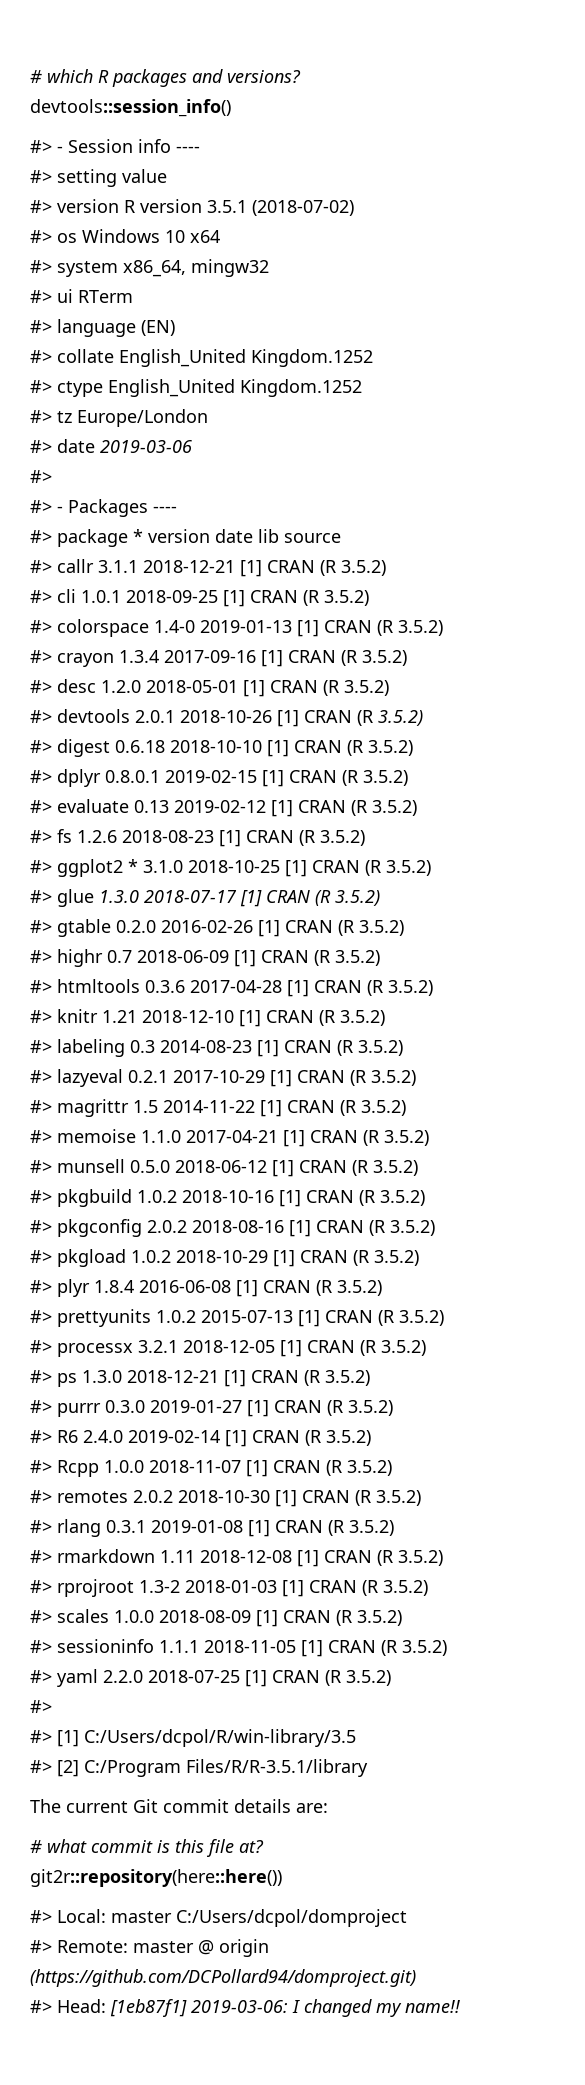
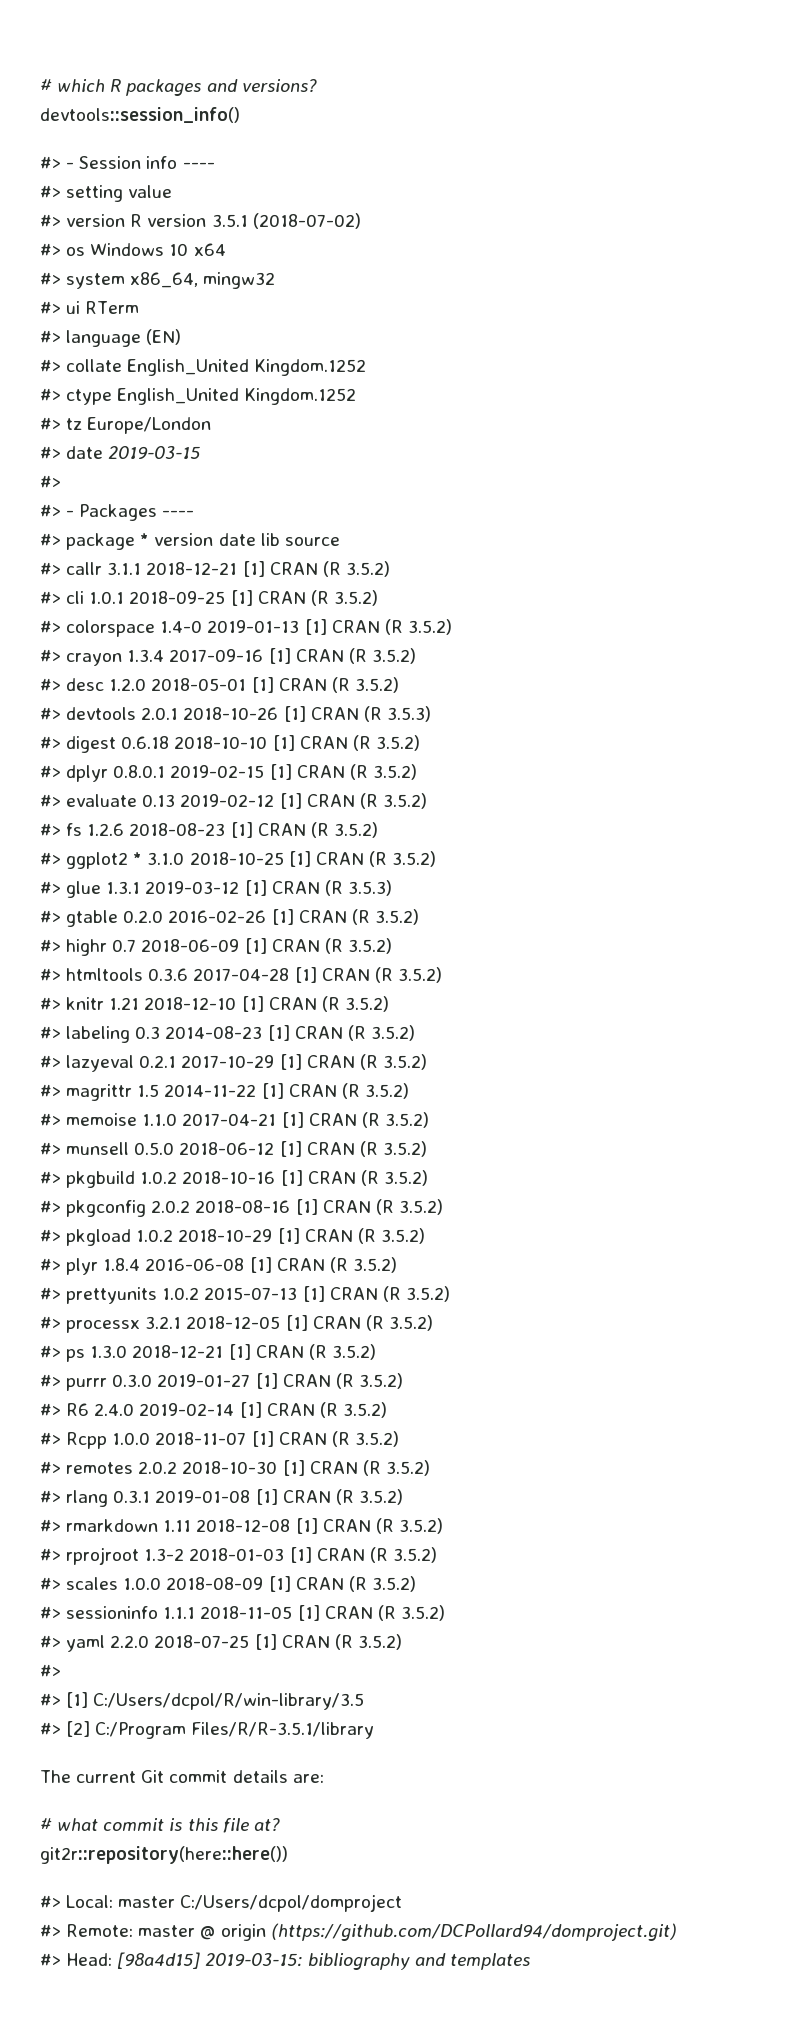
[100,440,192,453] 2019-03-06 -> [108,446,201,459] 2019-03-15
[378,710,423,726] 3.5.2) -> [386,706,431,722] 3.5.3)
[99,890,380,907] 1.3.0 2018-07-17 [1] CRAN (R 3.5.2) -> [106,880,392,896] 1.3.1 2019-03-12 [1] CRAN (R 3.5.3)
[110,1999,460,2017] [1eb87f1] 2019-03-06: I changed my name!! -> [117,1952,530,1970] [98a4d15] 2019-03-15: bibliography and templates

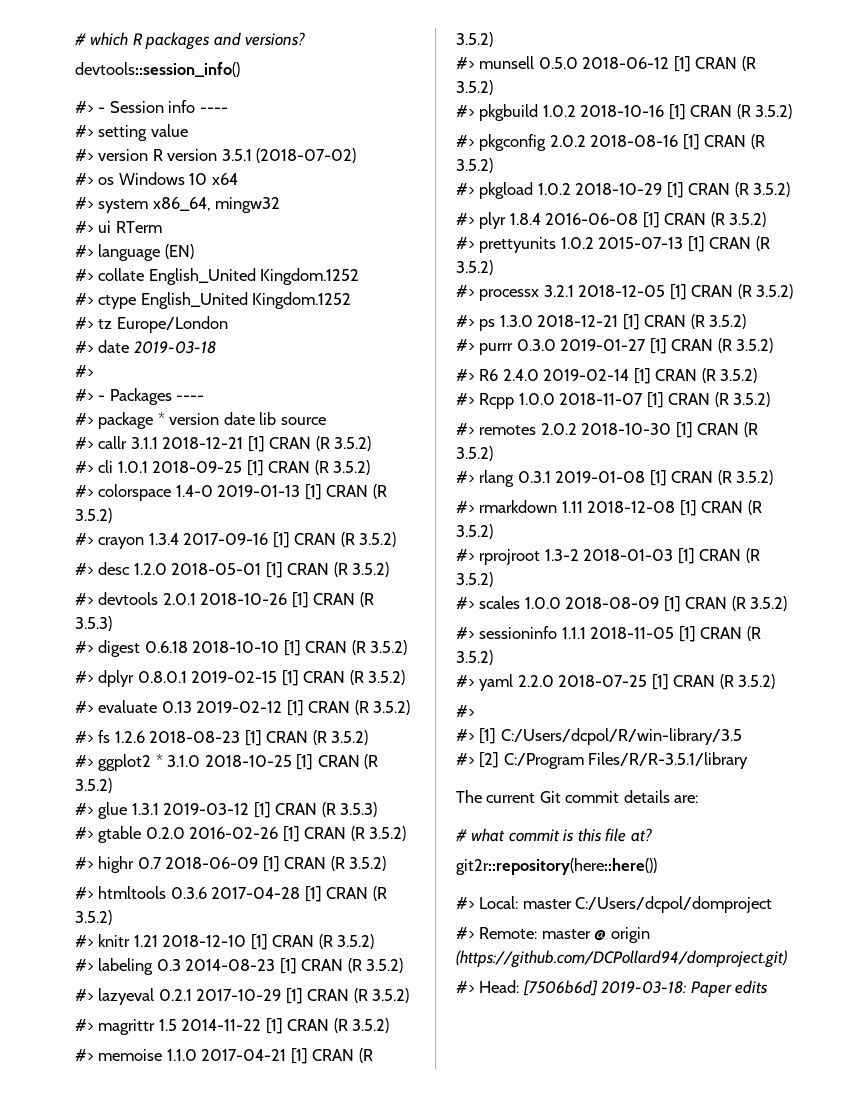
[108,446,201,459] 2019-03-15 -> [133,341,216,354] 2019-03-18
[117,1952,530,1970] [98a4d15] 2019-03-15: bibliography and templates -> [522,980,769,997] [7506b6d] 2019-03-18: Paper edits

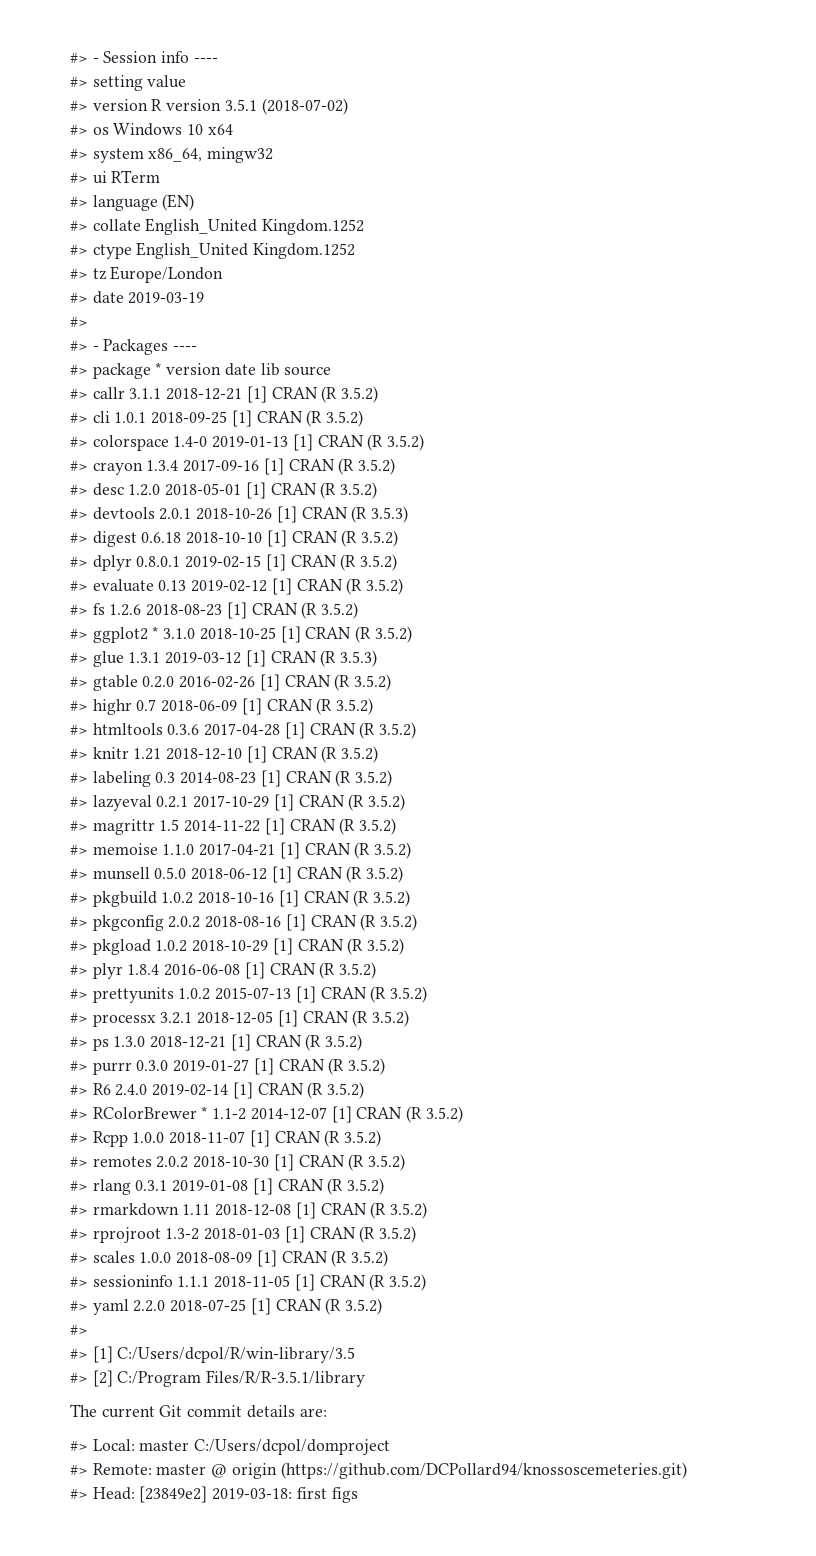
[75,32,306,50] [75,62,240,77] # which R packages and versions? // devtools::session_info() // -> (70, 58) none
[133,341,216,354] 2019-03-18 -> [128,292,205,304] 2019-03-19
(758, 375) none -> [70,1106,463,1123] // #> RColorBrewer * 1.1-2 2014-12-07 [1] CRAN (R 3.5.2)
[456,828,652,842] [456,858,657,875] // # what commit is this file at? // git2r::repository(here::here()) -> (327, 1412) none
[456,950,787,968] (https://github.com/DCPollard94/domproject.git) -> [280,1462,687,1479] (https://github.com/DCPollard94/knossoscemeteries.git)
[522,980,769,997] [7506b6d] 2019-03-18: Paper edits -> [139,1486,358,1503] [23849e2] 2019-03-18: first figs

